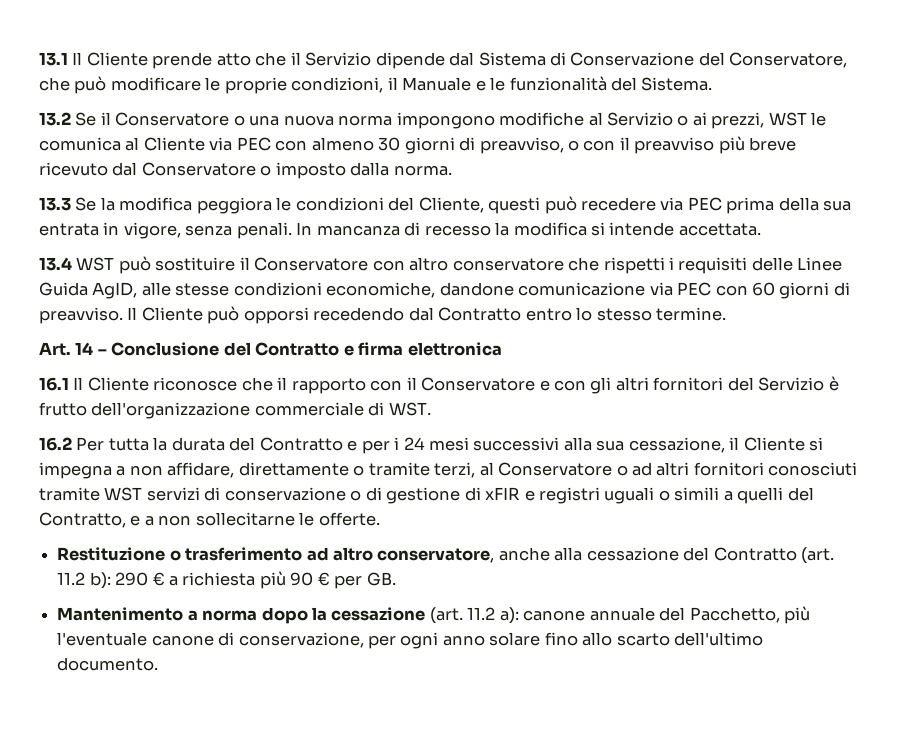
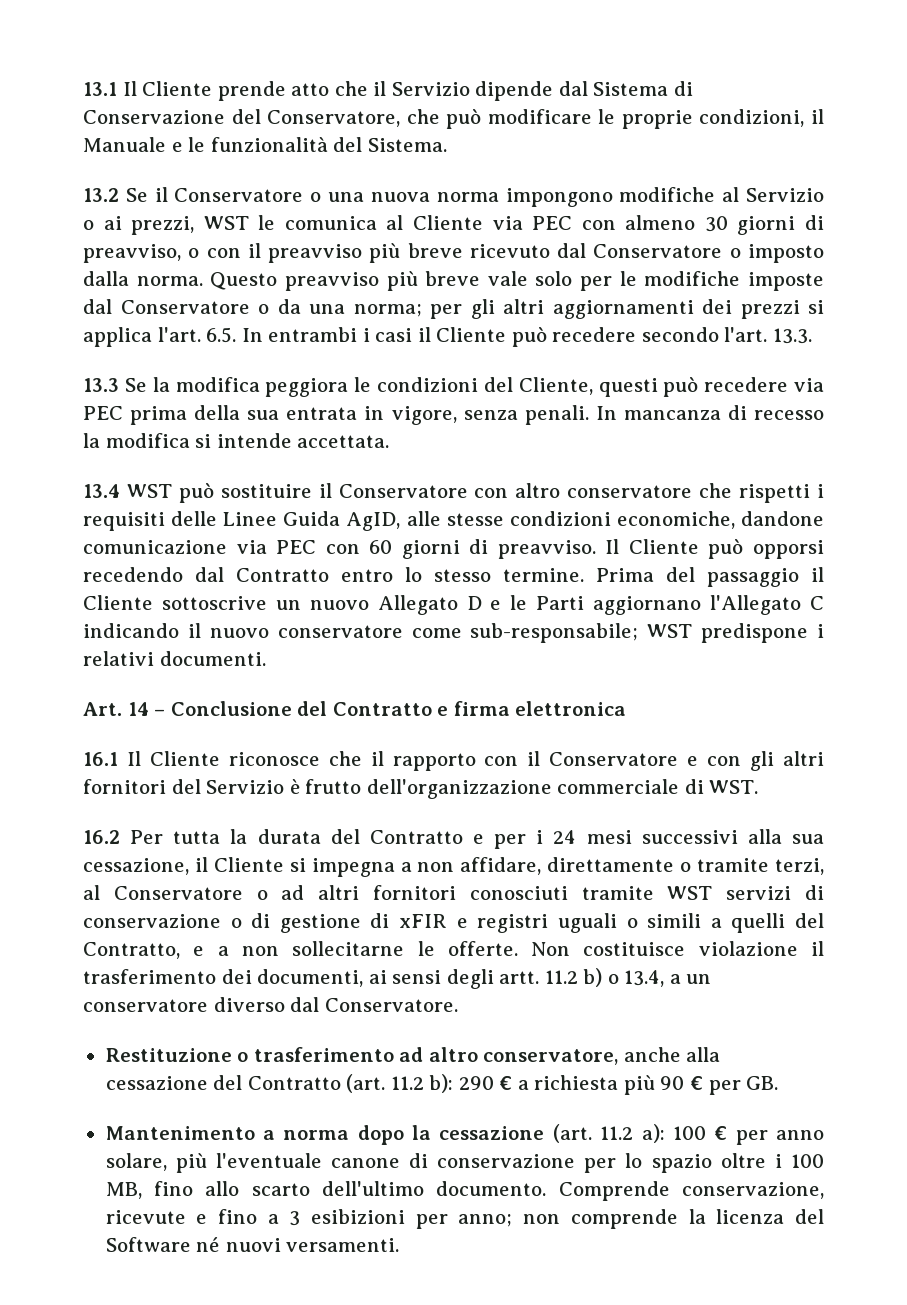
(452, 170) none -> [210,271,824,291] [83,299,824,319] [83,326,812,347] Questo preavviso più breve vale solo per le modifiche imposte dal Conservatore o da una norma; per gli altri aggiornamenti dei prezzi si applica l'art. 6.5. In entrambi i casi il Cliente può recedere secondo l'art. 13.3.
(727, 314) none -> [596,567,824,587] [83,595,825,615] [83,623,824,643] [83,651,266,666] Prima del passaggio il Cliente sottoscrive un nuovo Allegato D e le Parti aggiornano l'Allegato C indicando il nuovo conservatore come sub-responsabile; WST predispone i relativi documenti.
(380, 519) none -> [531,941,824,956] [83,968,712,989] [83,997,458,1012] Non costituisce violazione il trasferimento dei documenti, ai sensi degli artt. 11.2 b) o 13.4, a un conservatore diverso dal Conservatore.
[523,606,811,624] [57,632,541,649] canone annuale del Pacchetto, più l'eventuale canone di conservazione, per ogni anno solare -> [672,1126,825,1145] [105,1153,824,1173] [105,1182,142,1199] 100 € per anno solare, più l'eventuale canone di conservazione per lo spazio oltre i 100 MB,
(159, 664) none -> [558,1181,825,1201] [105,1209,824,1229] [105,1237,400,1252] Comprende conservazione, ricevute e fino a 3 esibizioni per anno; non comprende la licenza del Software né nuovi versamenti.

